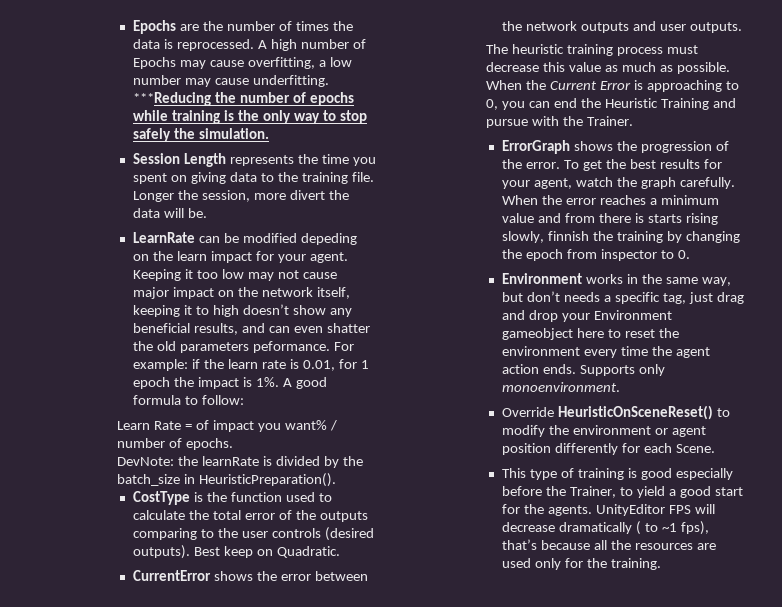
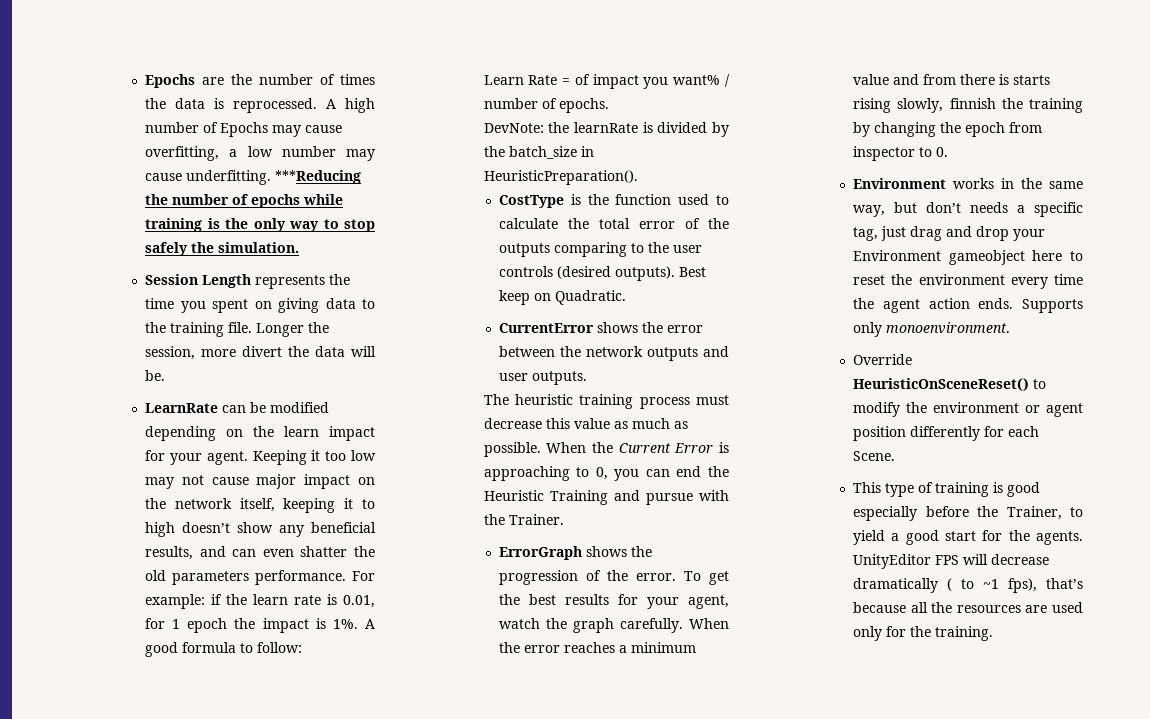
[300,233,357,245] depeding -> [145,426,217,441] depending
[252,341,330,353] peformance. -> [255,570,347,585] performance.

